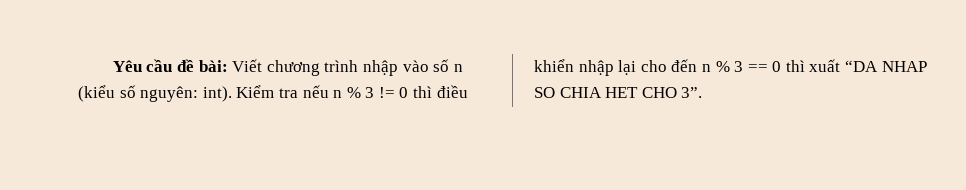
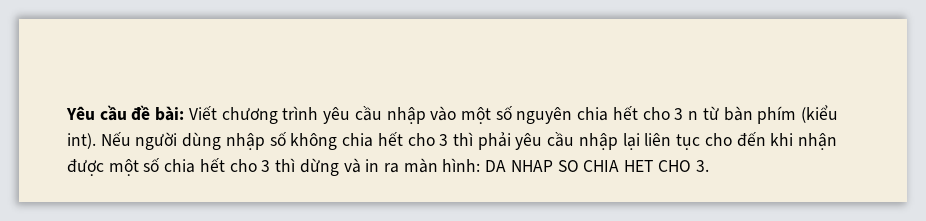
[362,59,463,76] [78,85,468,102] [534,59,879,76] nhập vào số n (kiểu số nguyên: int). Kiểm tra nếu n % 3 != 0 thì điều khiển nhập lại cho đến n % 3 == 0 thì xuất “DA -> [323,105,838,124] [67,132,837,150] [67,158,507,176] yêu cầu nhập vào một số nguyên chia hết cho 3 n từ bàn phím (kiểu int). Nếu người dùng nhập số không chia hết cho 3 thì phải yêu cầu nhập lại liên tục cho đến khi nhận được một số chia hết cho 3 thì dừng và in ra màn hình: DA
[681,87,703,98] 3”. -> [695,160,709,172] 3.

